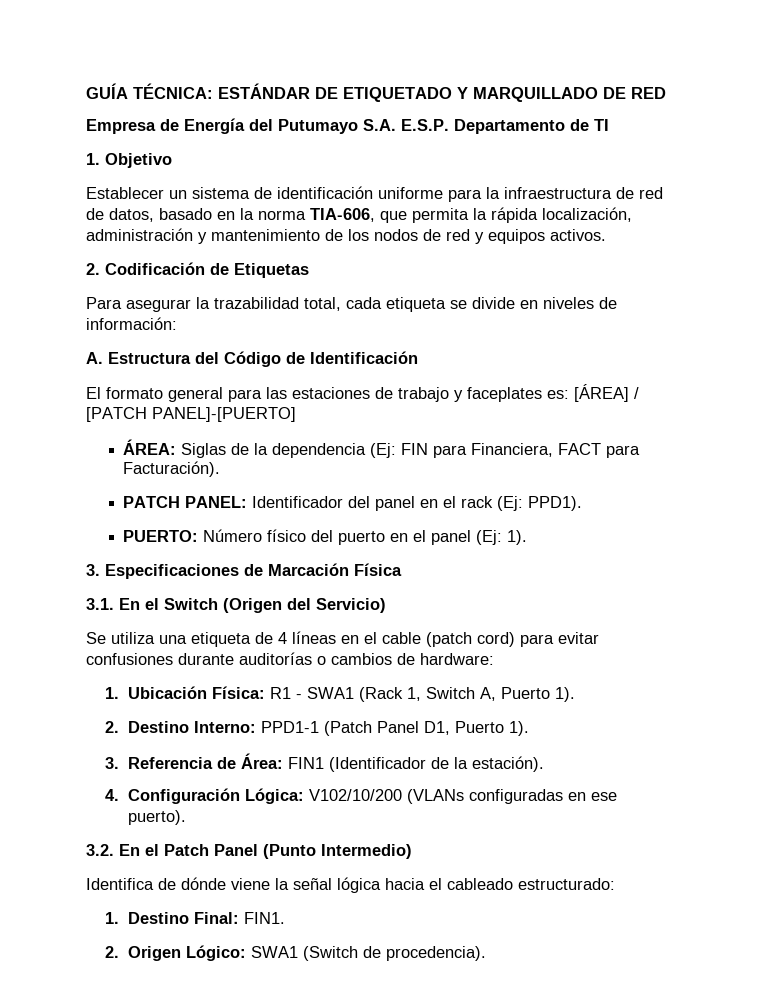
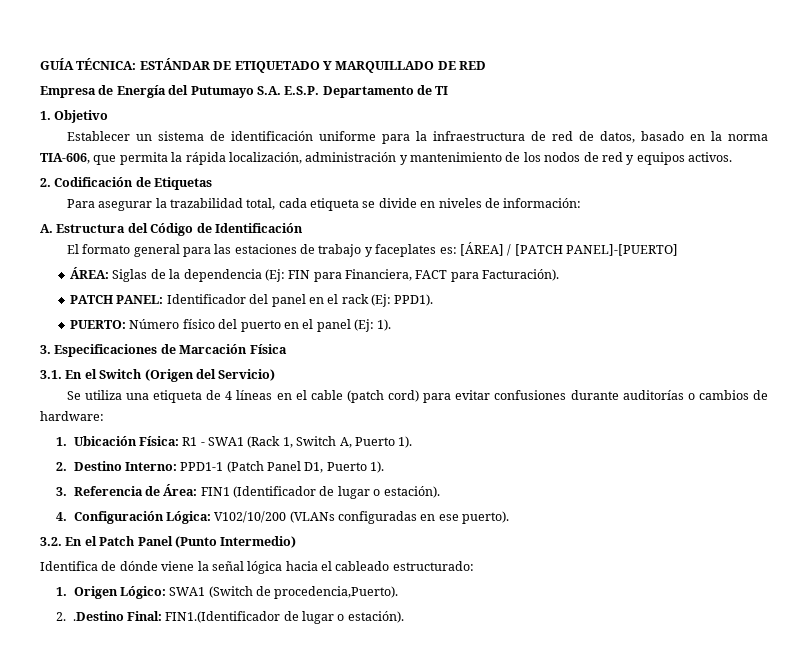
[453,757,468,769] la -> [337,486,381,499] lugar o
[127,912,285,924] [105,946,120,958] Destino Final: FIN1. // 2. -> (68, 591) none
[385,946,486,961] procedencia). -> [274,586,399,599] [56,611,404,624] procedencia,Puerto). // 2. .Destino Final: FIN1.(Identificador de lugar o estación).

